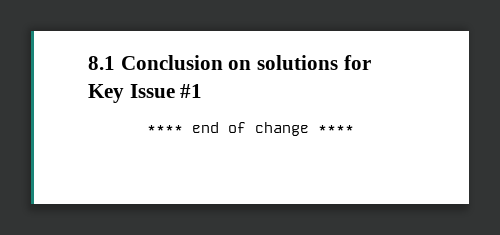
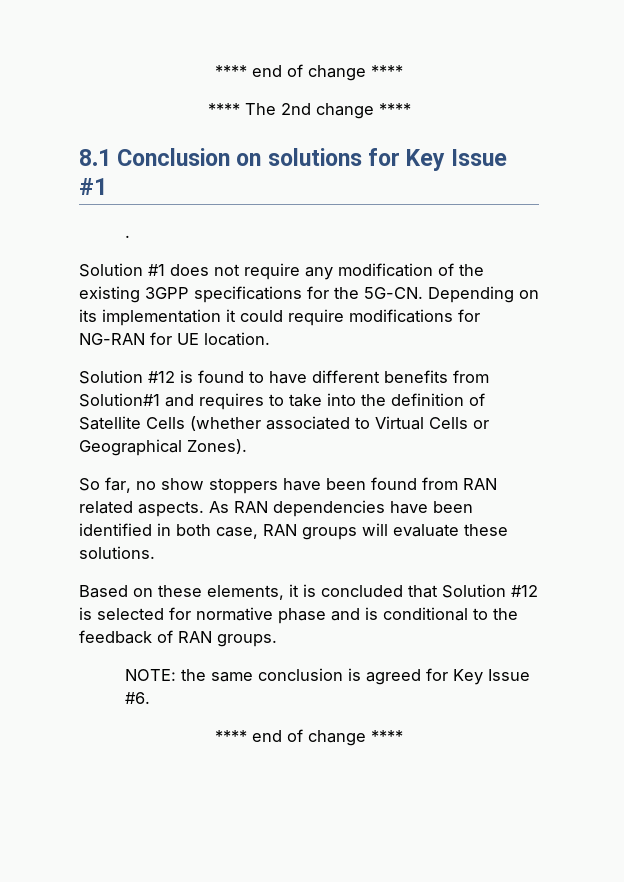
(88, 63) none -> [215,64,403,81] [207,103,411,119] **** end of change **** // **** The 2nd change **** //
(203, 91) none -> [125,235,131,238] [79,263,484,280] [79,286,539,303] [79,309,480,326] [79,332,270,346] [79,370,489,384] [79,393,485,410] [79,416,489,431] [79,439,247,456] [79,477,497,494] [79,500,473,517] [79,523,508,540] [79,546,155,559] [79,584,538,600] [79,607,518,624] [79,630,277,647] [125,668,531,685] [125,692,151,704] // . // Solution #1 does not require any modification of the existing 3GPP specifications for the 5G-CN. Depending on its implementation it could require modifications for NG-RAN for UE location. // Solution #12 is found to have different benefits from Solution#1 and requires to take into the definition of Satellite Cells (whether associated to Virtual Cells or Geographical Zones). // So far, no show stoppers have been found from RAN related aspects. As RAN dependencies have been identified in both case, RAN groups will evaluate these solutions. // Based on these elements, it is concluded that Solution #12 is selected for normative phase and is conditional to the feedback of RAN groups. // NOTE: the same conclusion is agreed for Key Issue #6.

